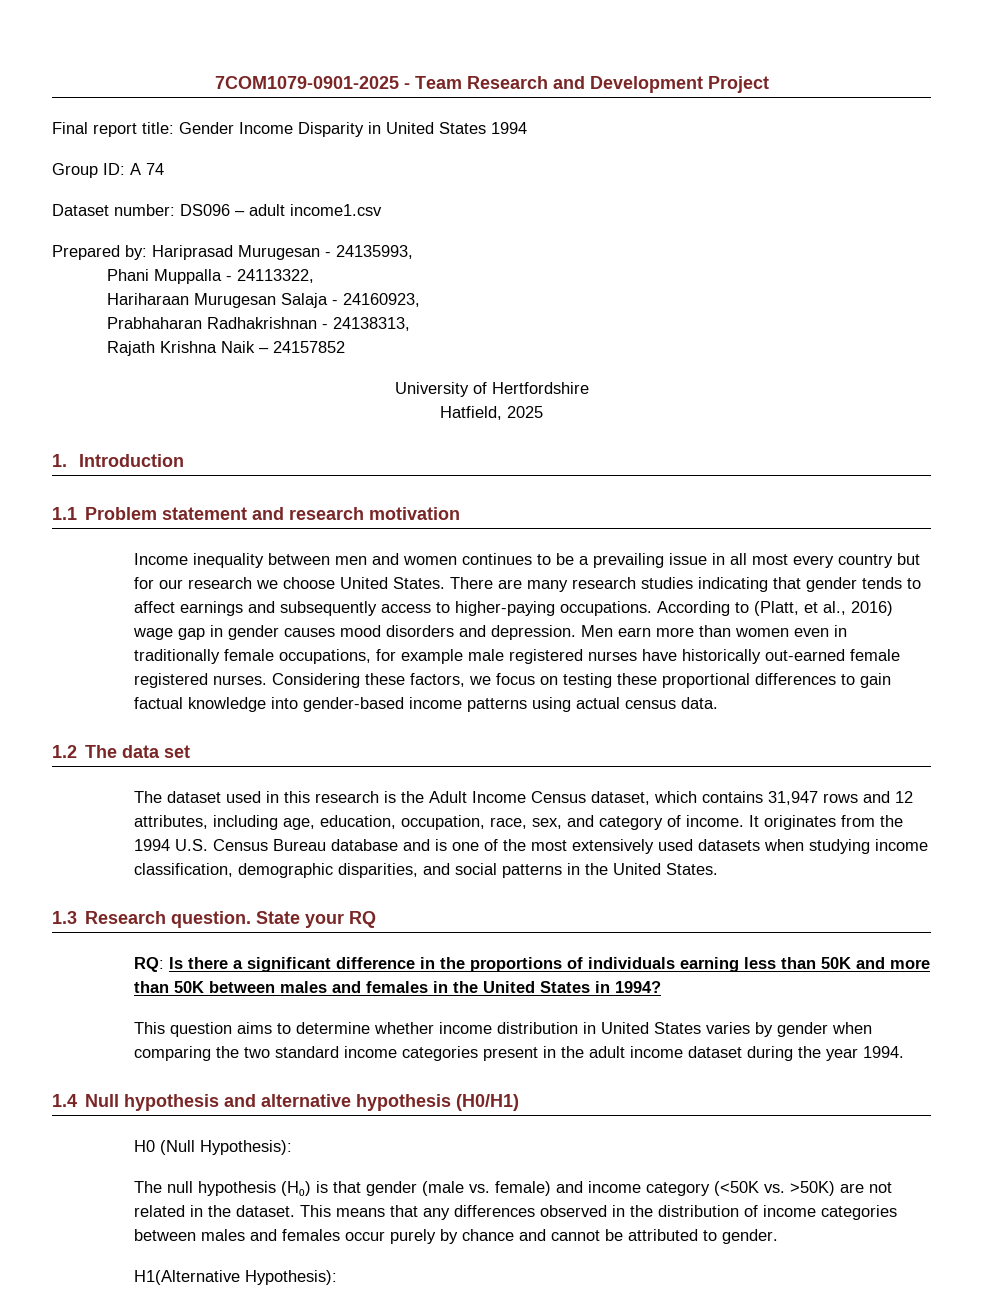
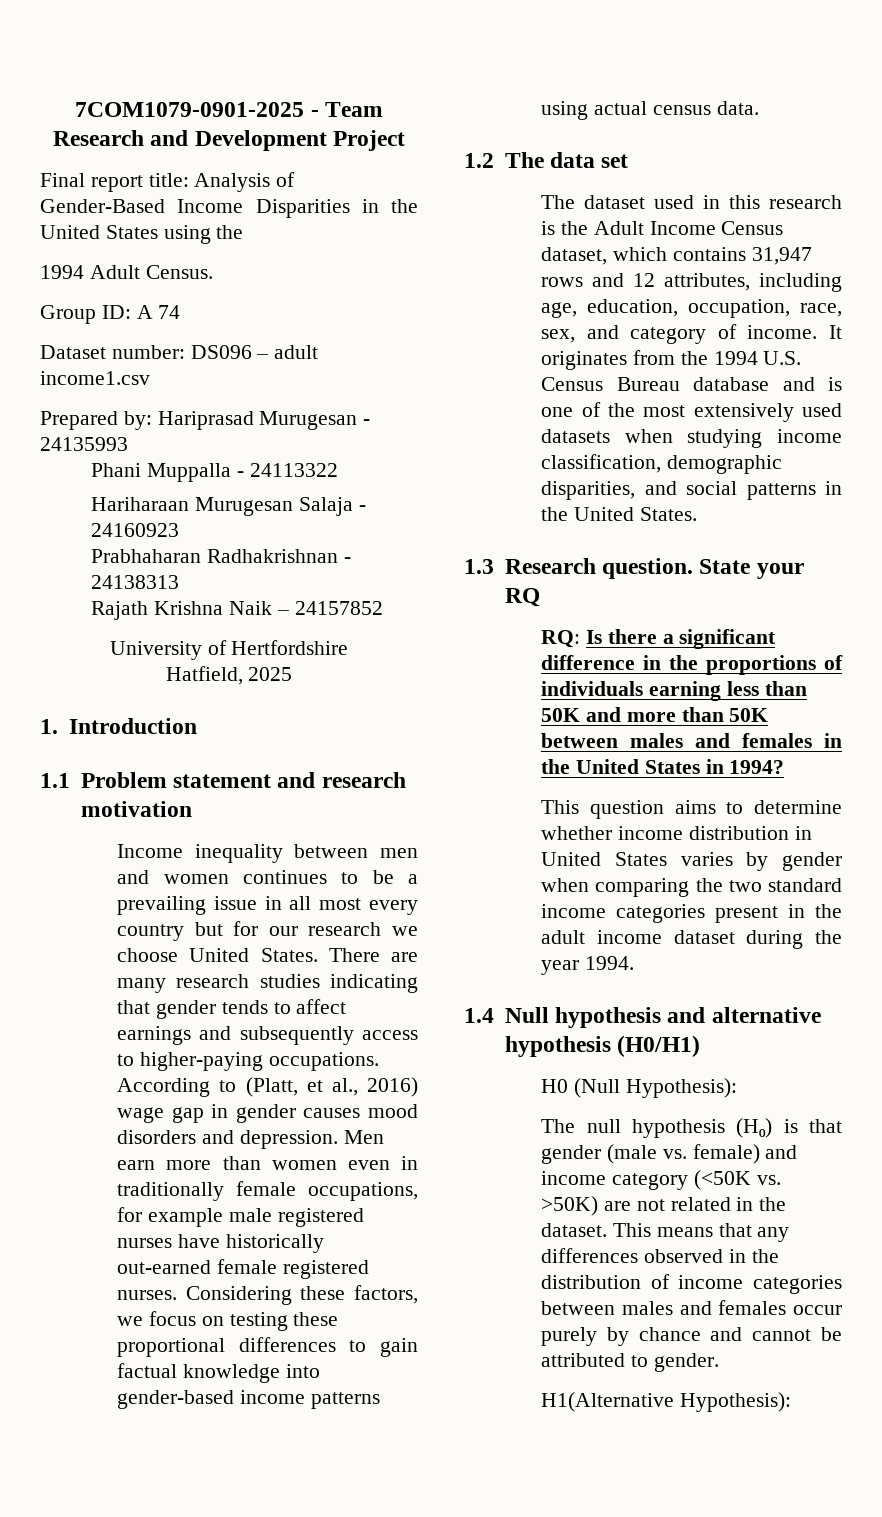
[179,122,527,137] Gender Income Disparity in United States 1994 -> [194,172,296,192] [40,199,418,218] [40,225,244,244] [40,265,213,279] Analysis of Gender-Based Income Disparities in the United States using the // 1994 Adult Census.
[336,245,413,259] 24135993, -> [40,437,128,451] 24135993
[236,269,314,283] 24113322, -> [249,463,338,477] 24113322
[342,293,420,307] 24160923, -> [91,523,180,537] 24160923
[332,317,410,331] 24138313, -> [91,575,180,589] 24138313

